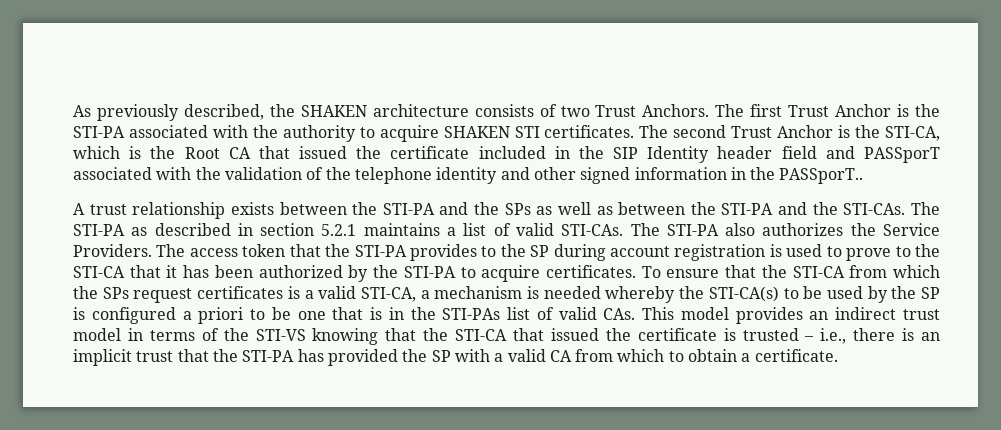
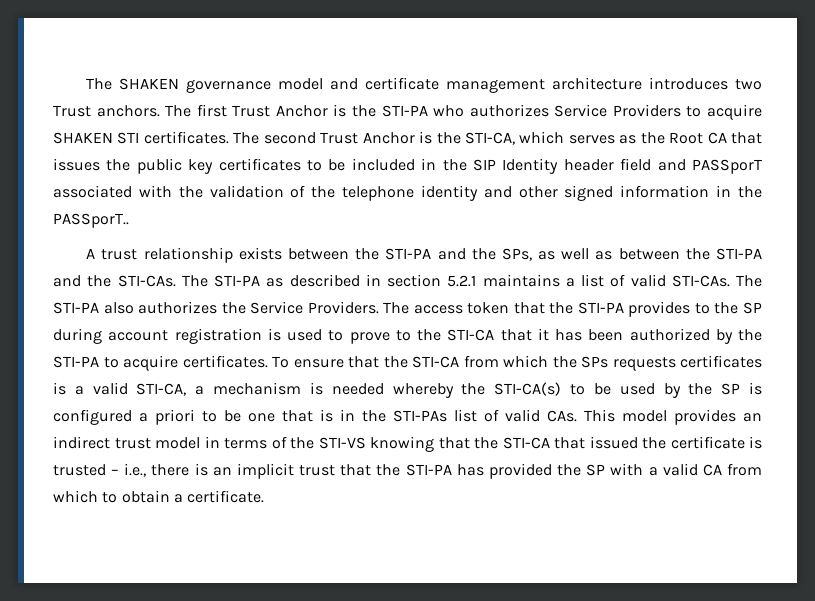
[73,104,557,121] As previously described, the SHAKEN architecture consists of -> [86,77,729,93] The SHAKEN governance model and certificate management architecture introduces
[642,104,710,117] Anchors. -> [96,105,160,117] anchors.
[128,125,356,142] associated with the authority -> [433,104,681,117] who authorizes Service Providers
[129,146,142,159] is -> [568,135,637,144] serves as
[299,146,470,159] issued the certificate -> [53,158,346,174] issues the public key certificates to be
[504,203,531,215] SPs -> [501,248,532,261] SPs,
[133,288,193,303] request -> [612,357,676,371] requests

